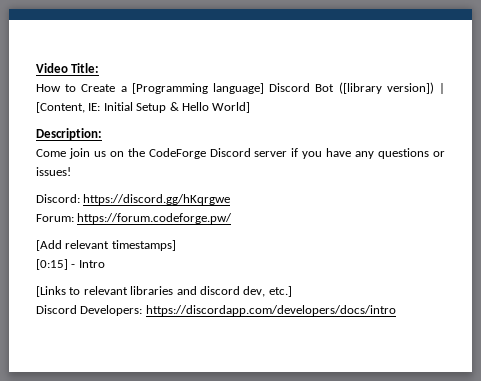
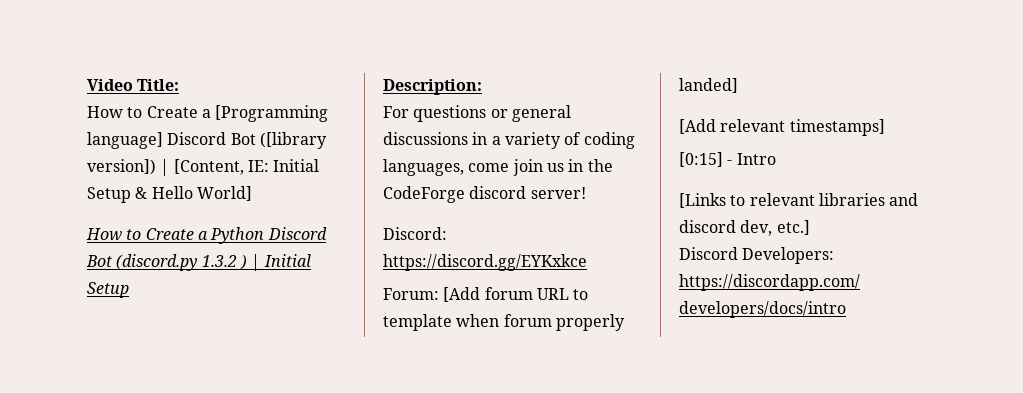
[36,128,102,140] [36,149,66,157] Description: // Come -> [86,227,327,244] [86,254,311,271] [87,282,129,298] [383,79,482,95] [383,105,571,122] [383,132,635,149] [383,159,510,176] How to Create a Python Discord Bot (discord.py 1.3.2 ) | Initial Setup // Description: // For questions or general discussions in a variety of coding languages, come
[109,151,124,157] on -> [568,159,584,172] in
[209,148,445,159] [36,167,71,176] Discord server if you have any questions or issues! -> [469,186,586,199] discord server!
[83,194,231,205] https://discord.gg/hKqrgwe -> [383,254,587,271] https://discord.gg/EYKxkce
[77,213,233,224] https://forum.codeforge.pw/ -> [443,287,589,302] [383,314,625,331] [679,78,738,93] [Add forum URL to template when forum properly landed]

